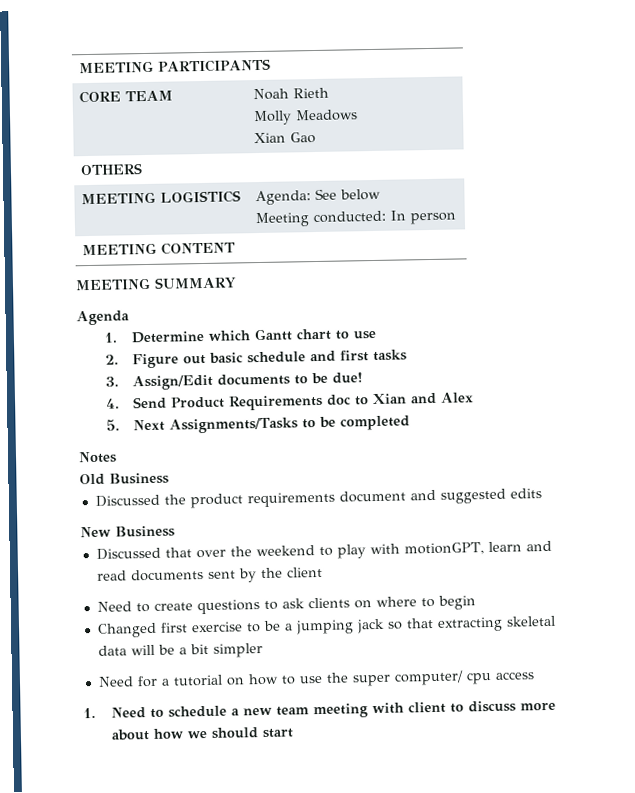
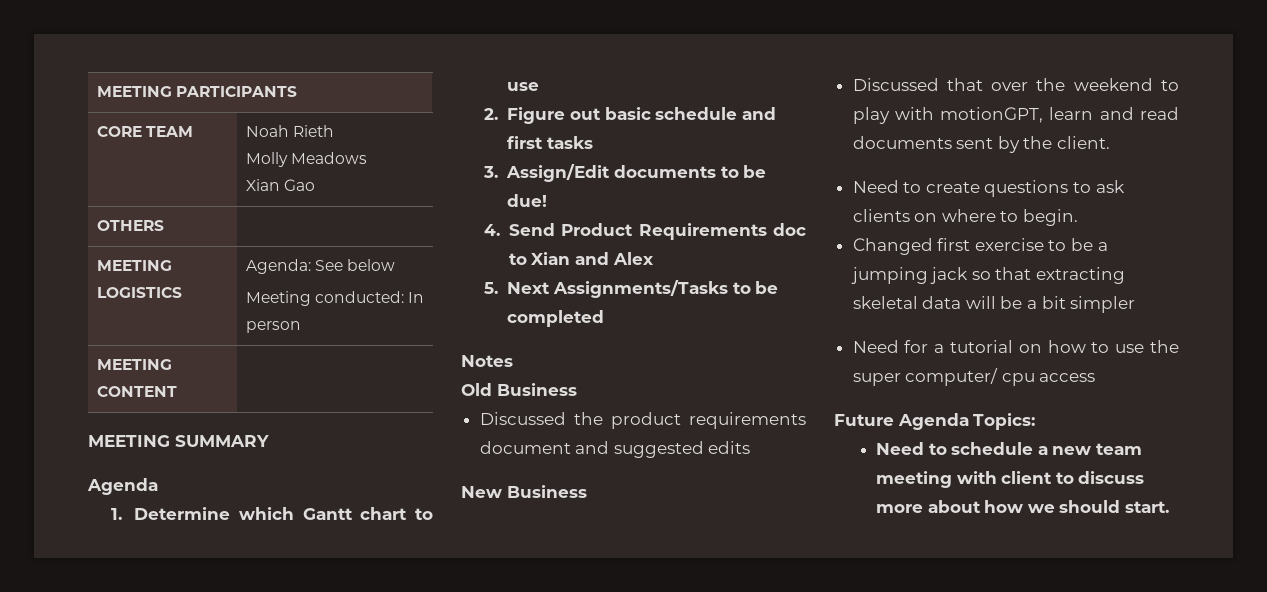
[286,566,323,578] client -> [1057,136,1111,149] client.
[437,595,476,610] begin -> [1023,209,1079,226] begin.
[83,707,96,719] 1. -> [834,413,1036,430] Future Agenda Topics: //
[261,728,294,739] start -> [1124,501,1169,513] start.

